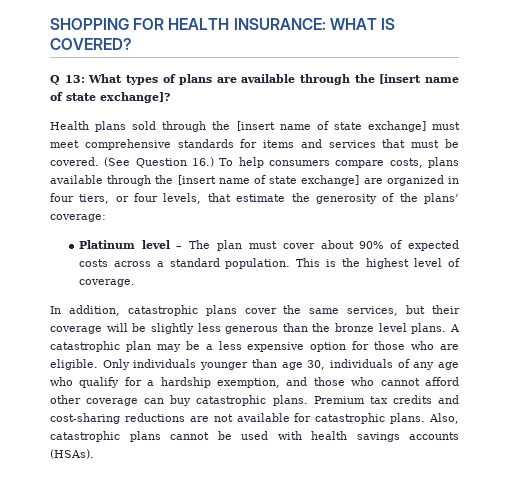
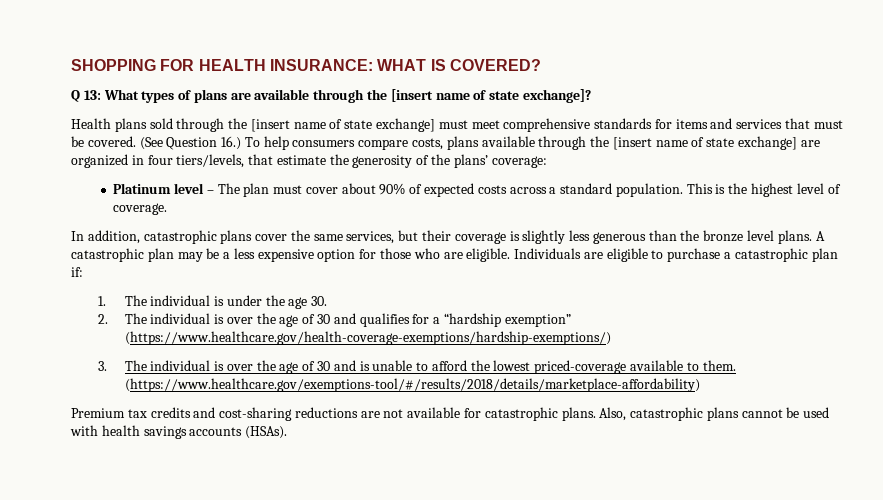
[79,193,202,204] tiers, or four levels, -> [176,154,245,168] tiers/levels,
[106,323,147,332] will be -> [509,231,520,241] is
[102,359,459,370] [50,377,459,388] [50,395,308,406] Only individuals younger than age 30, individuals of any age who qualify for a hardship exemption, and those who cannot afford other coverage can buy catastrophic plans. -> [514,248,838,262] [71,267,83,277] [97,295,328,309] [97,313,571,327] [124,331,611,345] [97,360,736,374] [124,378,700,392] Individuals are eligible to purchase a catastrophic plan if: // 1. The individual is under the age 30. // 2. The individual is over the age of 30 and qualifies for a “hardship exemption” (https://www.healthcare.gov/health-coverage-exemptions/hardship-exemptions/) // 3. The individual is over the age of 30 and is unable to afford the lowest priced-coverage available to them. (https://www.healthcare.gov/exemptions-tool/#/results/2018/details/marketplace-affordability) //

